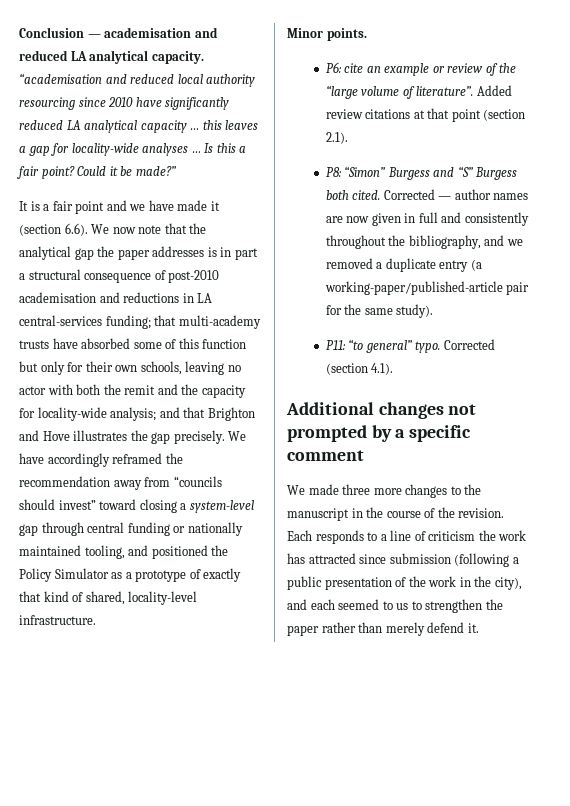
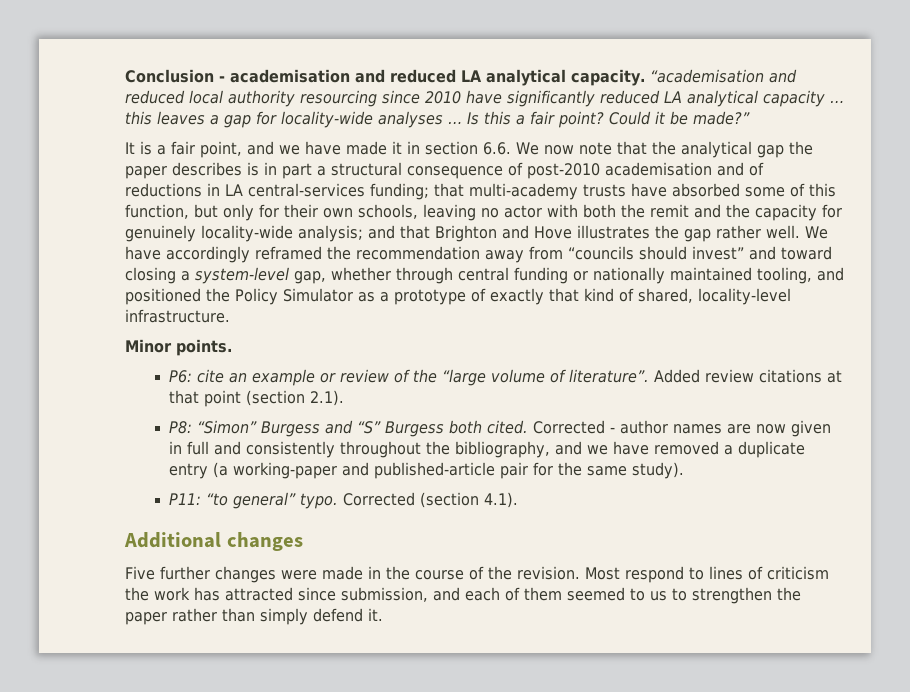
[87,34,101,38] — -> [219,76,225,82] -
[75,201,105,214] point -> [200,141,242,158] point,
[19,223,88,236] (section 6.6). -> [407,141,511,155] in section 6.6.
[152,246,205,257] addresses -> [172,162,242,176] describes
(120, 297) none -> [749,162,764,176] of
[202,339,247,349] function -> [125,204,189,219] function,
(35, 413) none -> [125,225,196,242] genuinely
[173,430,225,444] precisely. -> [716,225,800,239] rather well.
(96, 505) none -> [749,246,776,260] and
[19,524,38,536] gap -> [294,267,391,284] gap, whether
[438,196,452,200] — -> [610,427,616,433] -
(523, 242) none -> [613,441,650,455] have
[324,281,503,295] working-paper/published-article -> [233,462,496,479] working-paper and published-article
[448,404,477,415] [287,425,472,442] [287,450,364,461] [287,484,482,498] [287,508,349,521] not prompted by a specific comment // We made three more changes to the manuscript -> [125,566,363,583] // Five further changes were made
[287,530,412,544] Each responds to a line -> [584,566,743,583] Most respond to lines
[389,553,519,567] [287,576,522,590] [287,599,335,610] submission (following a public presentation of the work in the city), and each -> [341,587,562,602] submission, and each of them
[385,622,425,636] merely -> [260,608,308,625] simply

